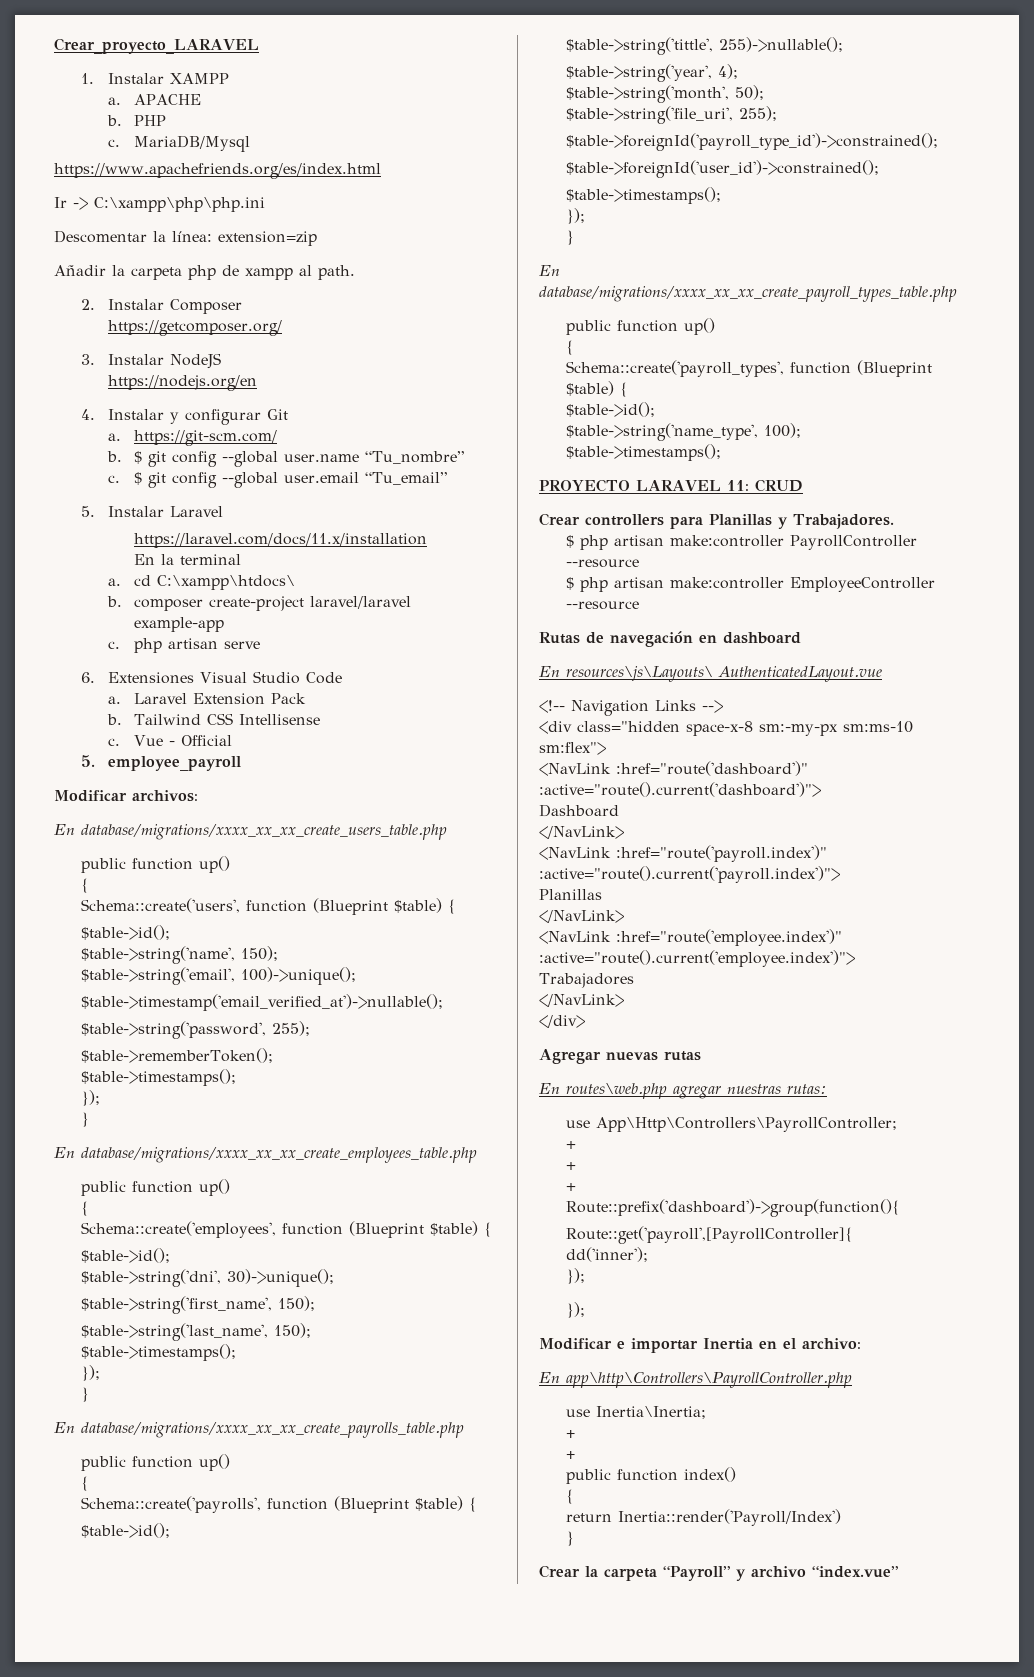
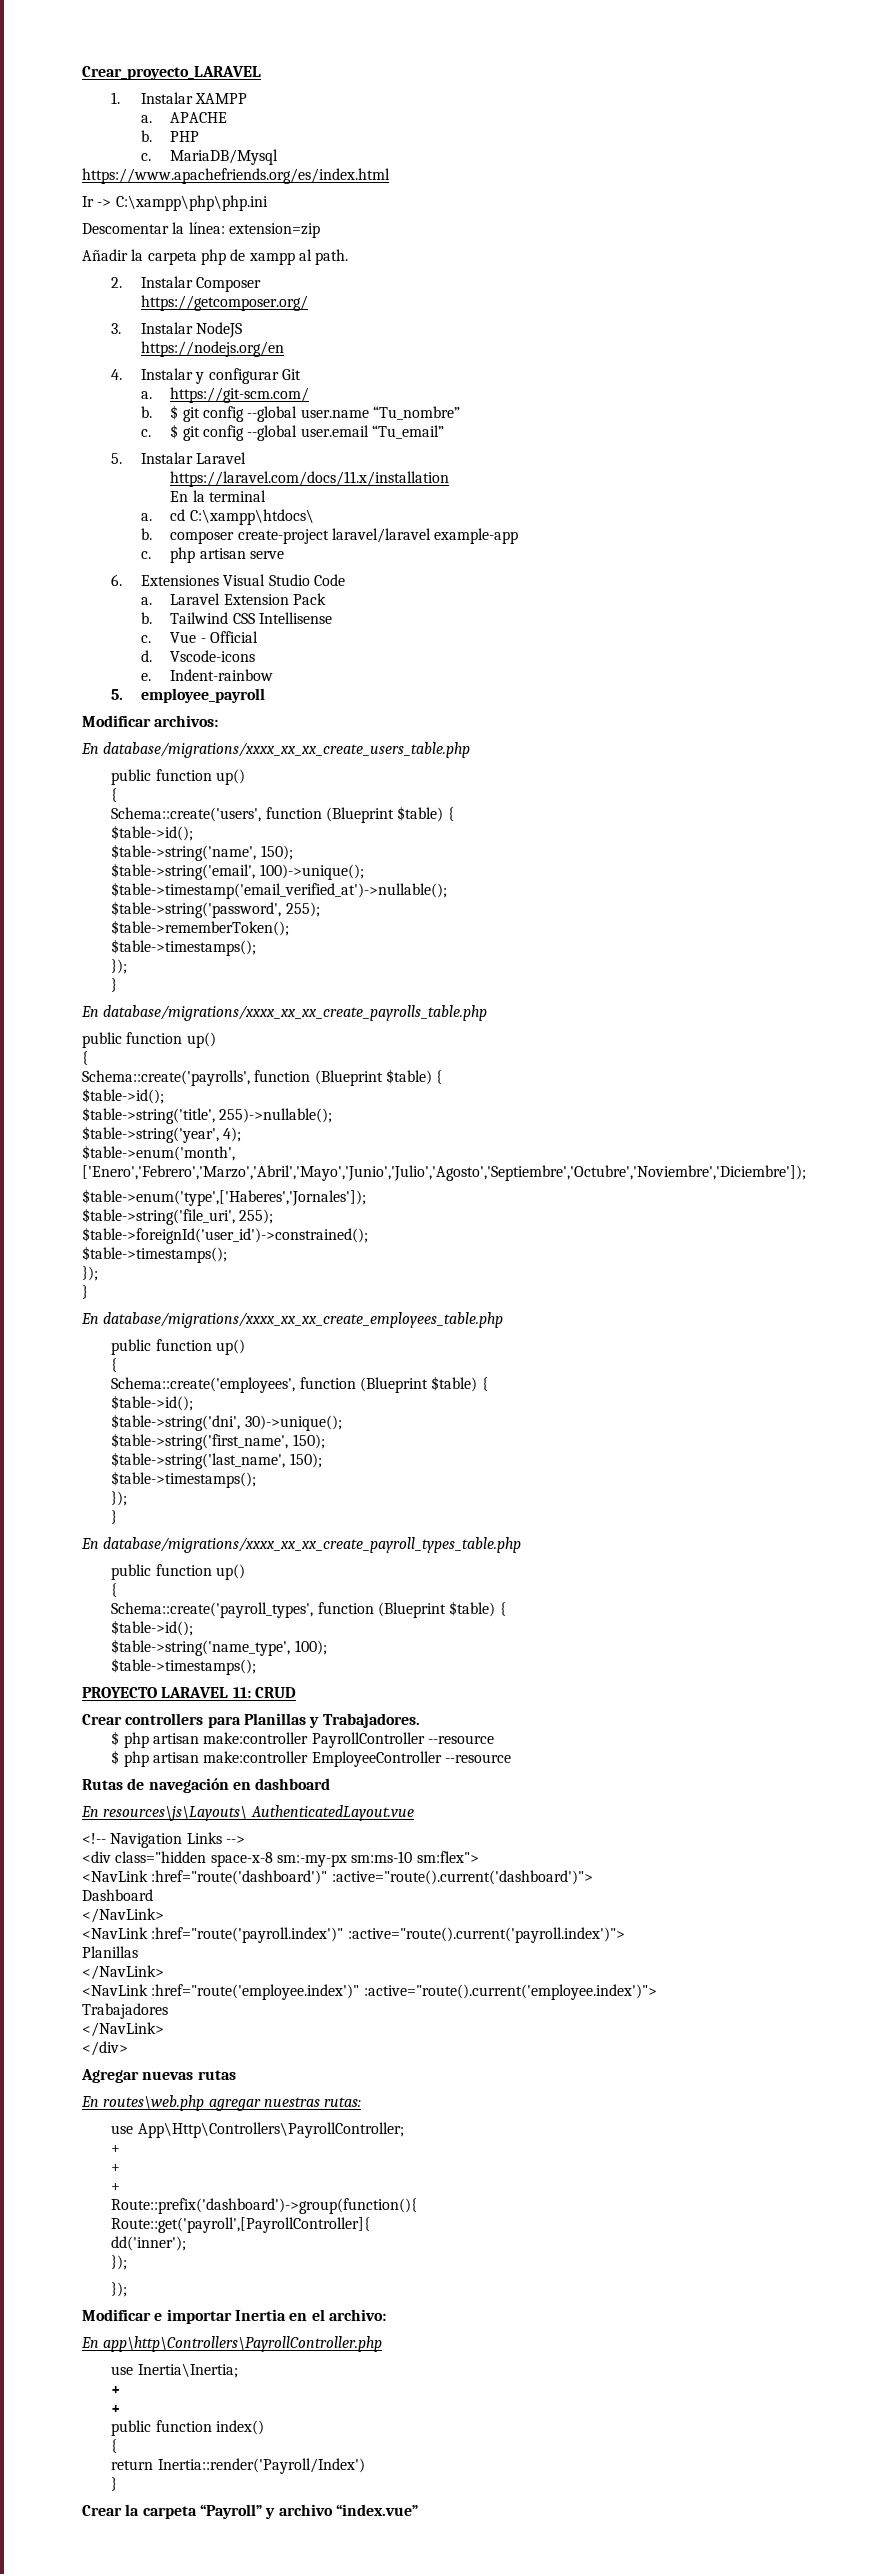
(233, 740) none -> [140,650,256,662] [140,669,274,681] // d. Vscode-icons // e. Indent-rainbow
(89, 1119) none -> [81,1005,488,1021] [82,1032,216,1048] [82,1051,88,1065] [82,1069,443,1086] [82,1088,164,1104] [82,1107,333,1124] [82,1126,242,1143] [82,1145,235,1161] [82,1165,806,1181] [82,1189,366,1206] [82,1208,274,1225] [82,1227,368,1244] [82,1246,227,1263] [82,1266,98,1281] [82,1285,88,1299] // En database/migrations/xxxx_xx_xx_create_payrolls_table.php // public function up() // { // Schema::create('payrolls', function (Blueprint $table) { // $table->id(); // $table->string('title', 255)->nullable(); // $table->string('year', 4); // $table->enum('month', ['Enero','Febrero','Marzo','Abril','Mayo','Junio','Julio','Agosto','Septiembre','Octubre','Noviembre','Diciembre']); // $table->enum('type',['Haberes','Jornales']); // $table->string('file_uri', 255); // $table->foreignId('user_id')->constrained(); // $table->timestamps(); // }); // }
[54,1422,464,1438] [80,1454,230,1471] [80,1476,89,1491] [80,1496,477,1513] [80,1523,170,1538] [565,37,843,55] [565,64,738,82] [565,85,764,103] [565,106,777,124] [565,133,938,151] [565,160,879,178] [565,187,721,204] [565,208,585,224] [565,230,574,245] // En database/migrations/xxxx_xx_xx_create_payrolls_table.php // public function up() // { // Schema::create('payrolls', function (Blueprint $table) { // $table->id(); // $table->string('tittle', 255)->nullable(); // $table->string('year', 4); // $table->string('month', 50); // $table->string('file_uri', 255); // $table->foreignId('payroll_type_id')->constrained(); // $table->foreignId('user_id')->constrained(); // $table->timestamps(); // }); // } -> (118, 1517) none

